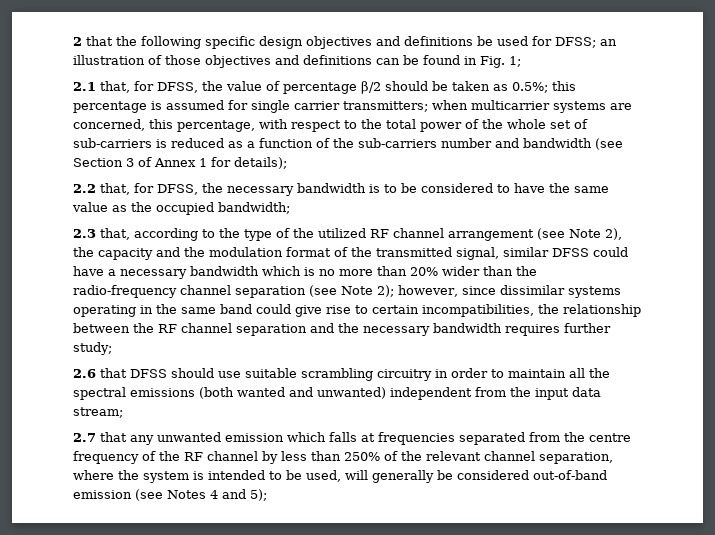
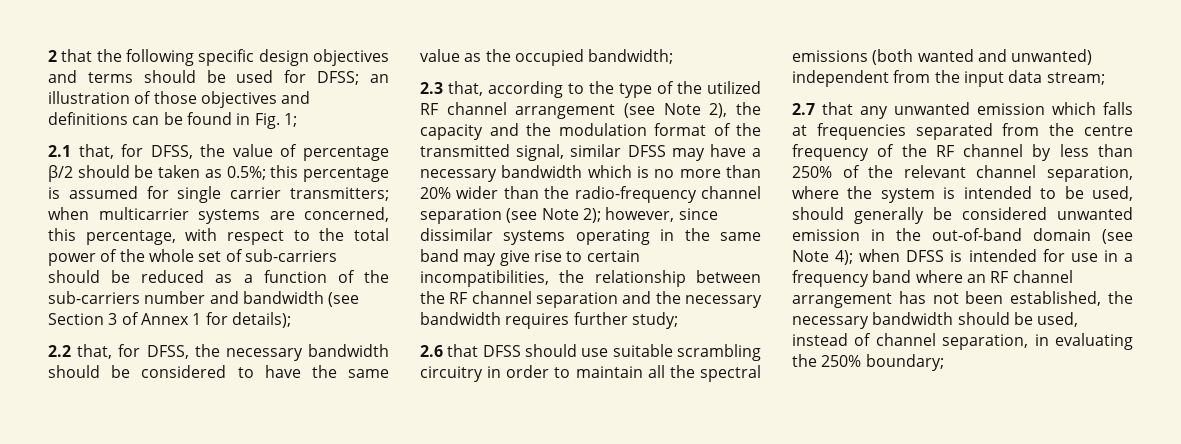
[404,36,473,46] definitions -> [87,70,196,83] terms should
[156,139,167,148] is -> [48,270,131,283] should be
[369,184,397,193] is to -> [48,365,100,378] should
[593,247,628,257] could -> [671,148,705,161] may
[256,304,291,314] could -> [463,253,497,266] may
[345,470,368,480] will -> [792,207,844,220] should
[533,470,607,480] [73,489,267,501] out-of-band emission (see Notes 4 and 5); -> [1057,207,1133,220] [792,228,1133,244] [792,249,1133,265] [792,270,1073,287] [792,291,1133,308] [792,312,1079,329] [792,333,1133,350] [792,354,944,371] unwanted emission in the out-of-band domain (see Note 4); when DFSS is intended for use in a frequency band where an RF channel arrangement has not been established, the necessary bandwidth should be used, instead of channel separation, in evaluating the 250% boundary;

